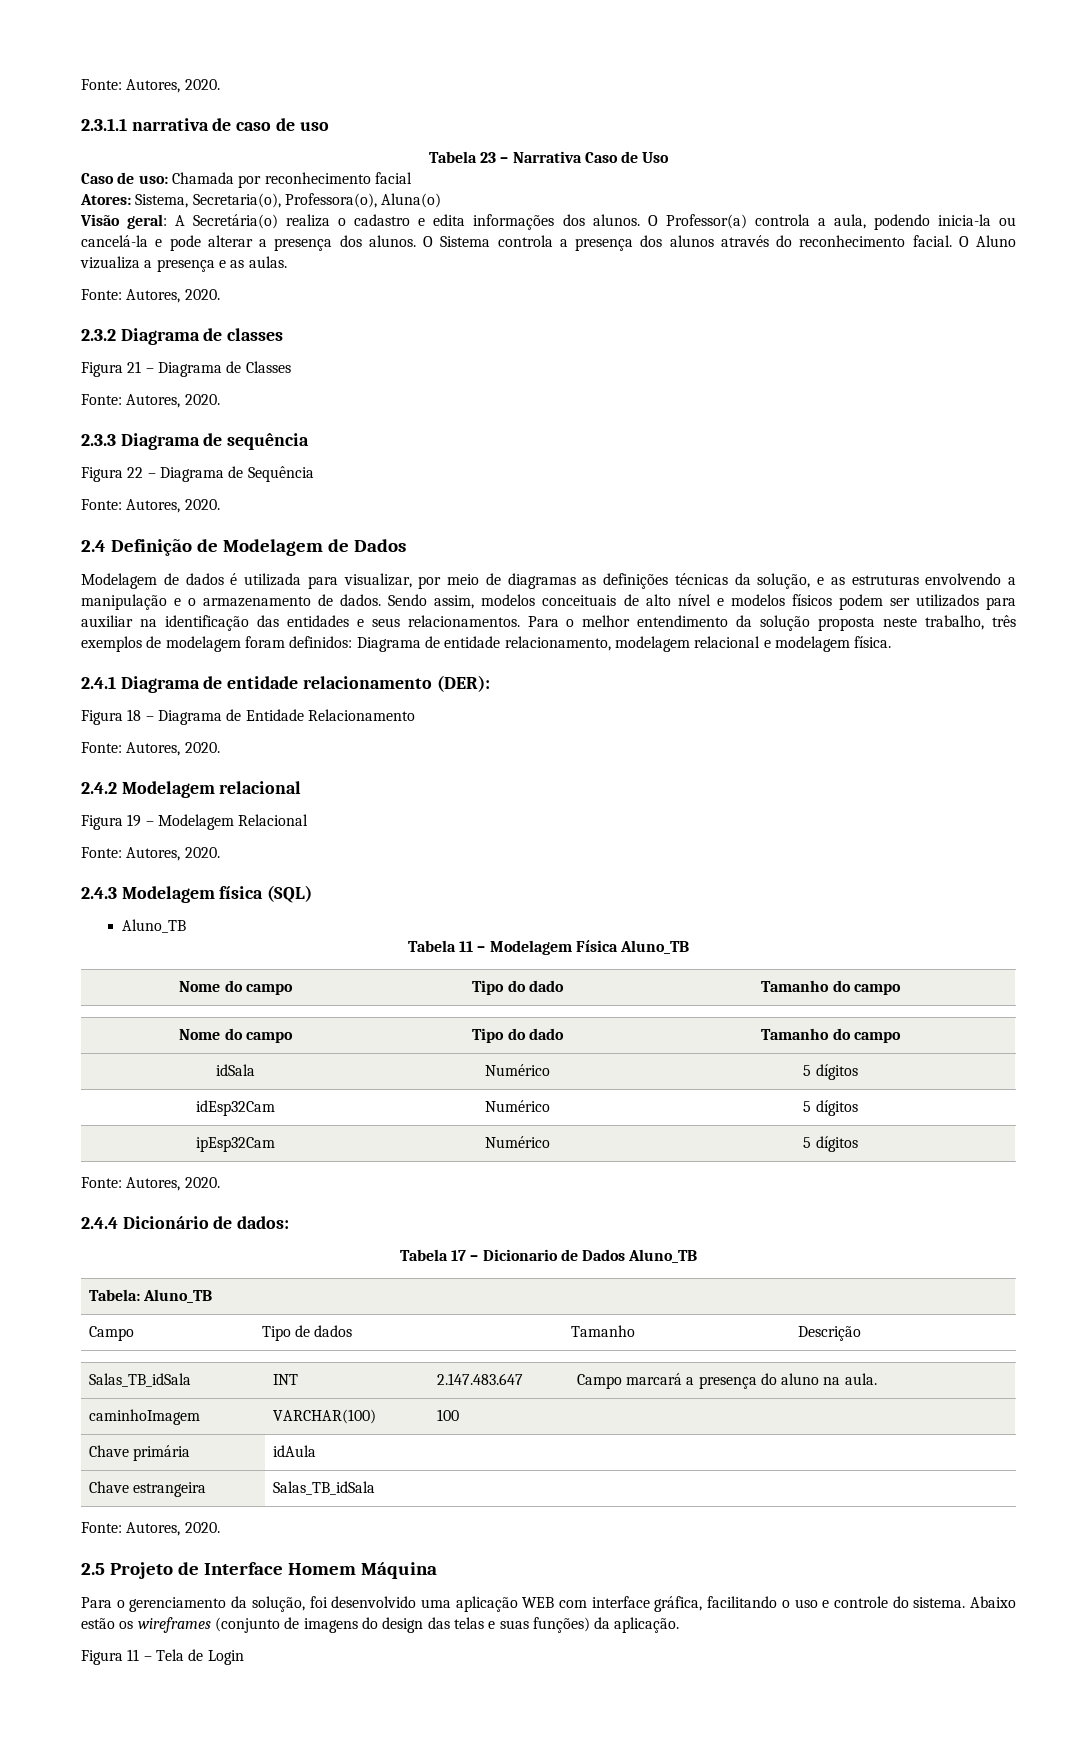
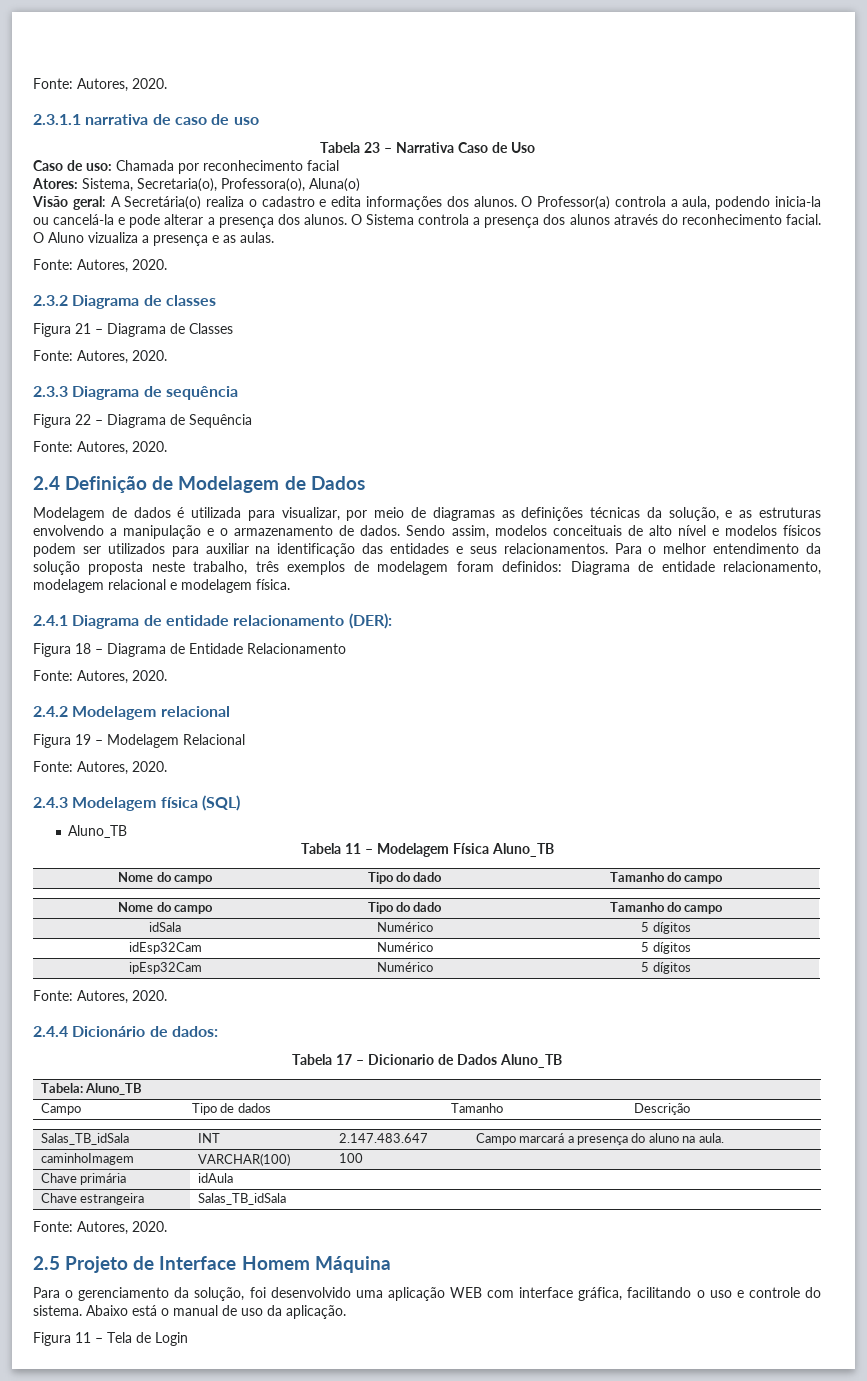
[81,1617,590,1633] estão os wireframes (conjunto de imagens do design das telas e suas funções) -> [132,1305,263,1316] está o manual de uso

